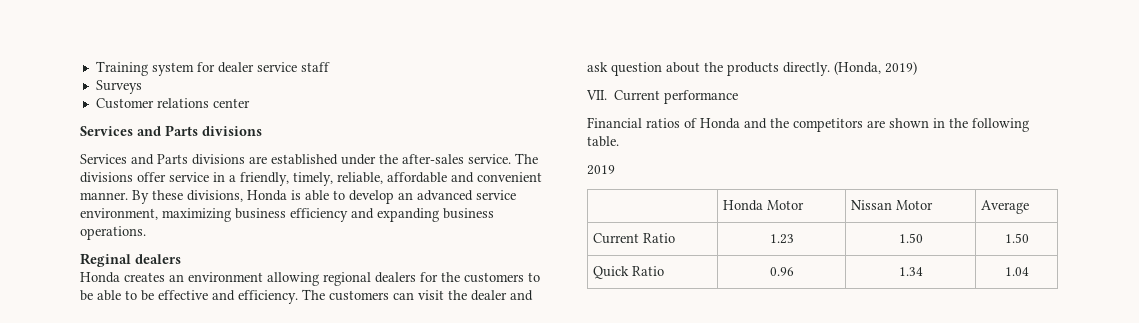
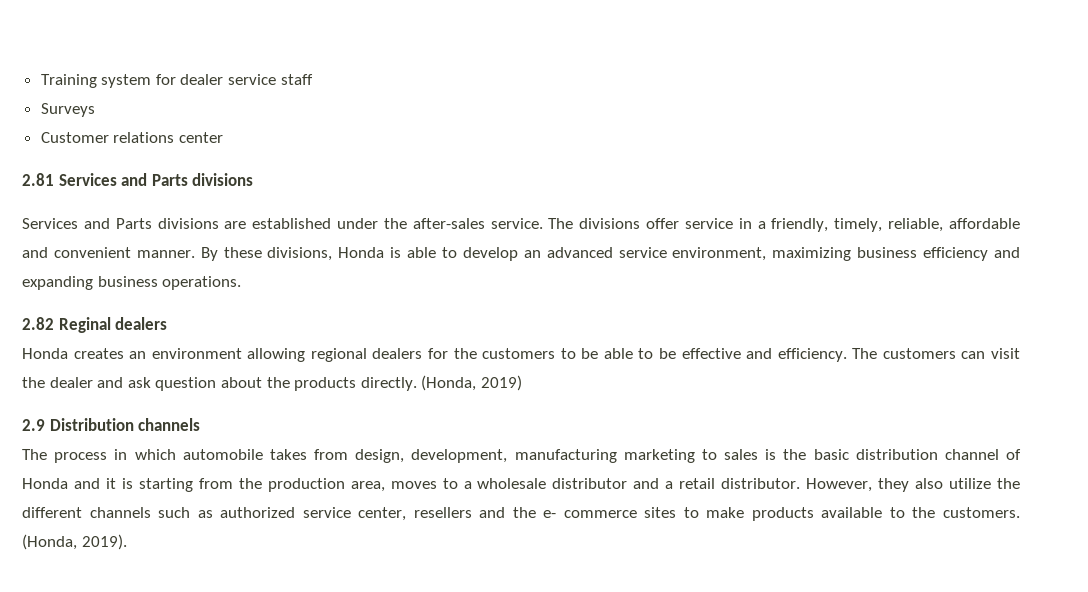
(250, 103) none -> [22,173,54,186] 2.81
(146, 233) none -> [22,317,54,330] 2.82
[586,90,739,104] [587,117,1029,132] [587,136,619,147] [587,165,615,175] [722,200,804,211] [850,200,933,210] [980,200,1029,214] [592,233,675,244] [769,234,794,244] [898,233,923,243] [1004,233,1029,243] [592,266,664,279] [769,267,794,276] [898,267,923,276] [1004,267,1029,276] VII. Current performance // Financial ratios of Honda and the competitors are shown in the following table. // 2019 // | Honda Motor | Nissan Motor | Average // Current Ratio | 1.23 | 1.50 | 1.50 // Quick Ratio | 0.96 | 1.34 | 1.04 -> [22,418,201,431] [22,449,1021,463] [22,478,1021,492] [22,507,1020,521] [22,534,127,550] 2.9 Distribution channels // The process in which automobile takes from design, development, manufacturing marketing to sales is the basic distribution channel of Honda and it is starting from the production area, moves to a wholesale distributor and a retail distributor. However, they also utilize the different channels such as authorized service center, resellers and the e- commerce sites to make products available to the customers. (Honda, 2019).

